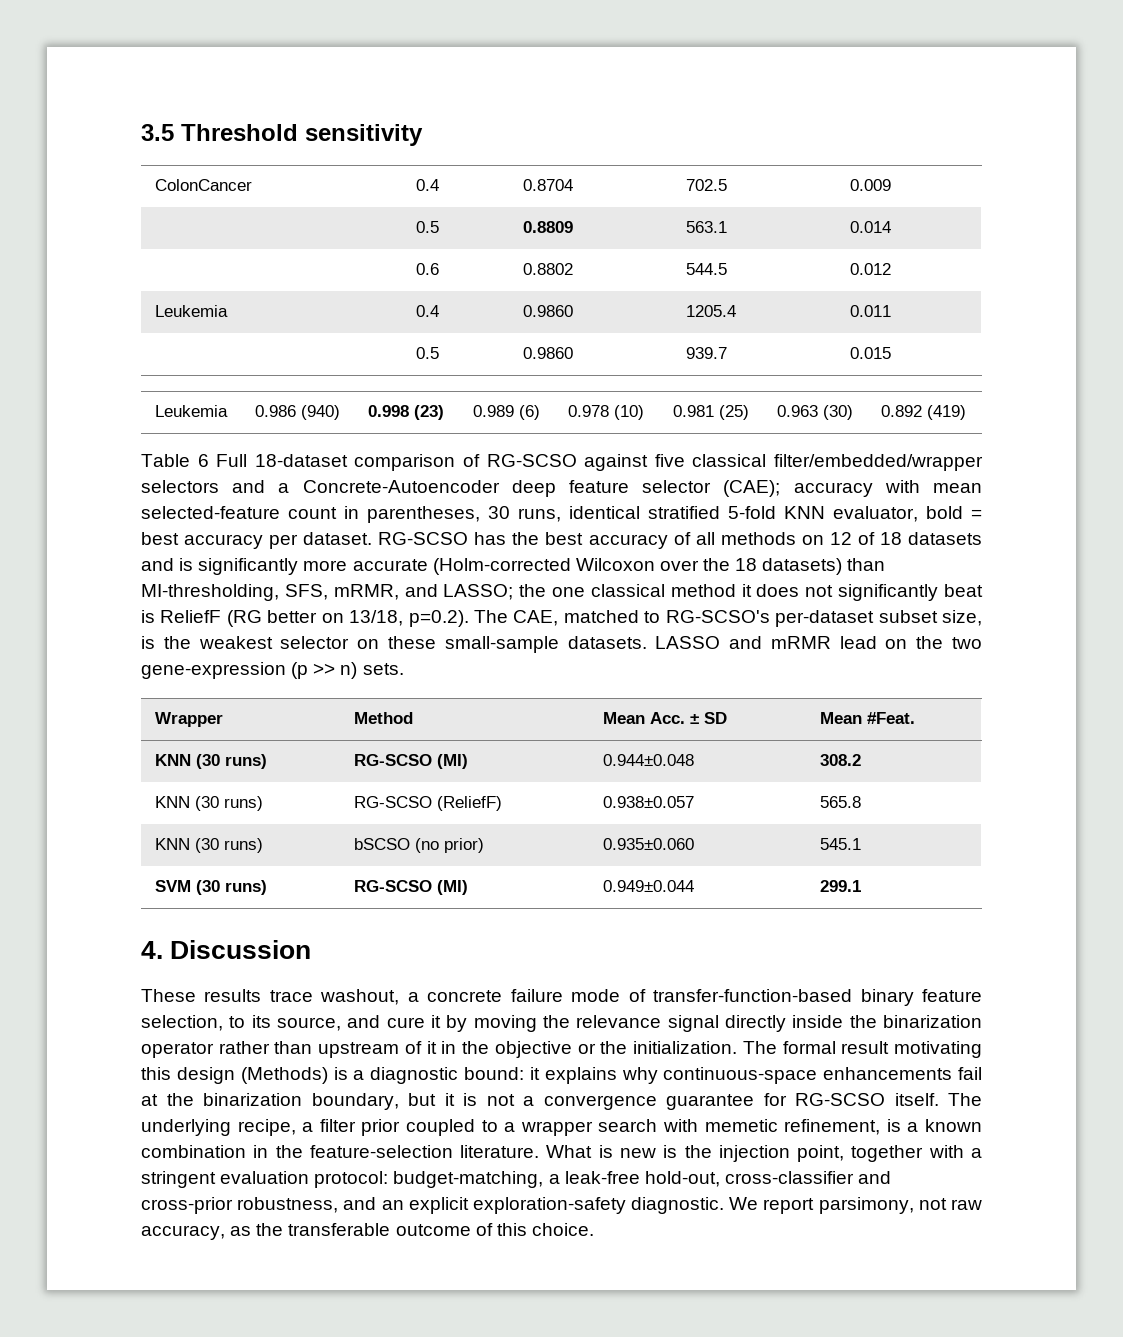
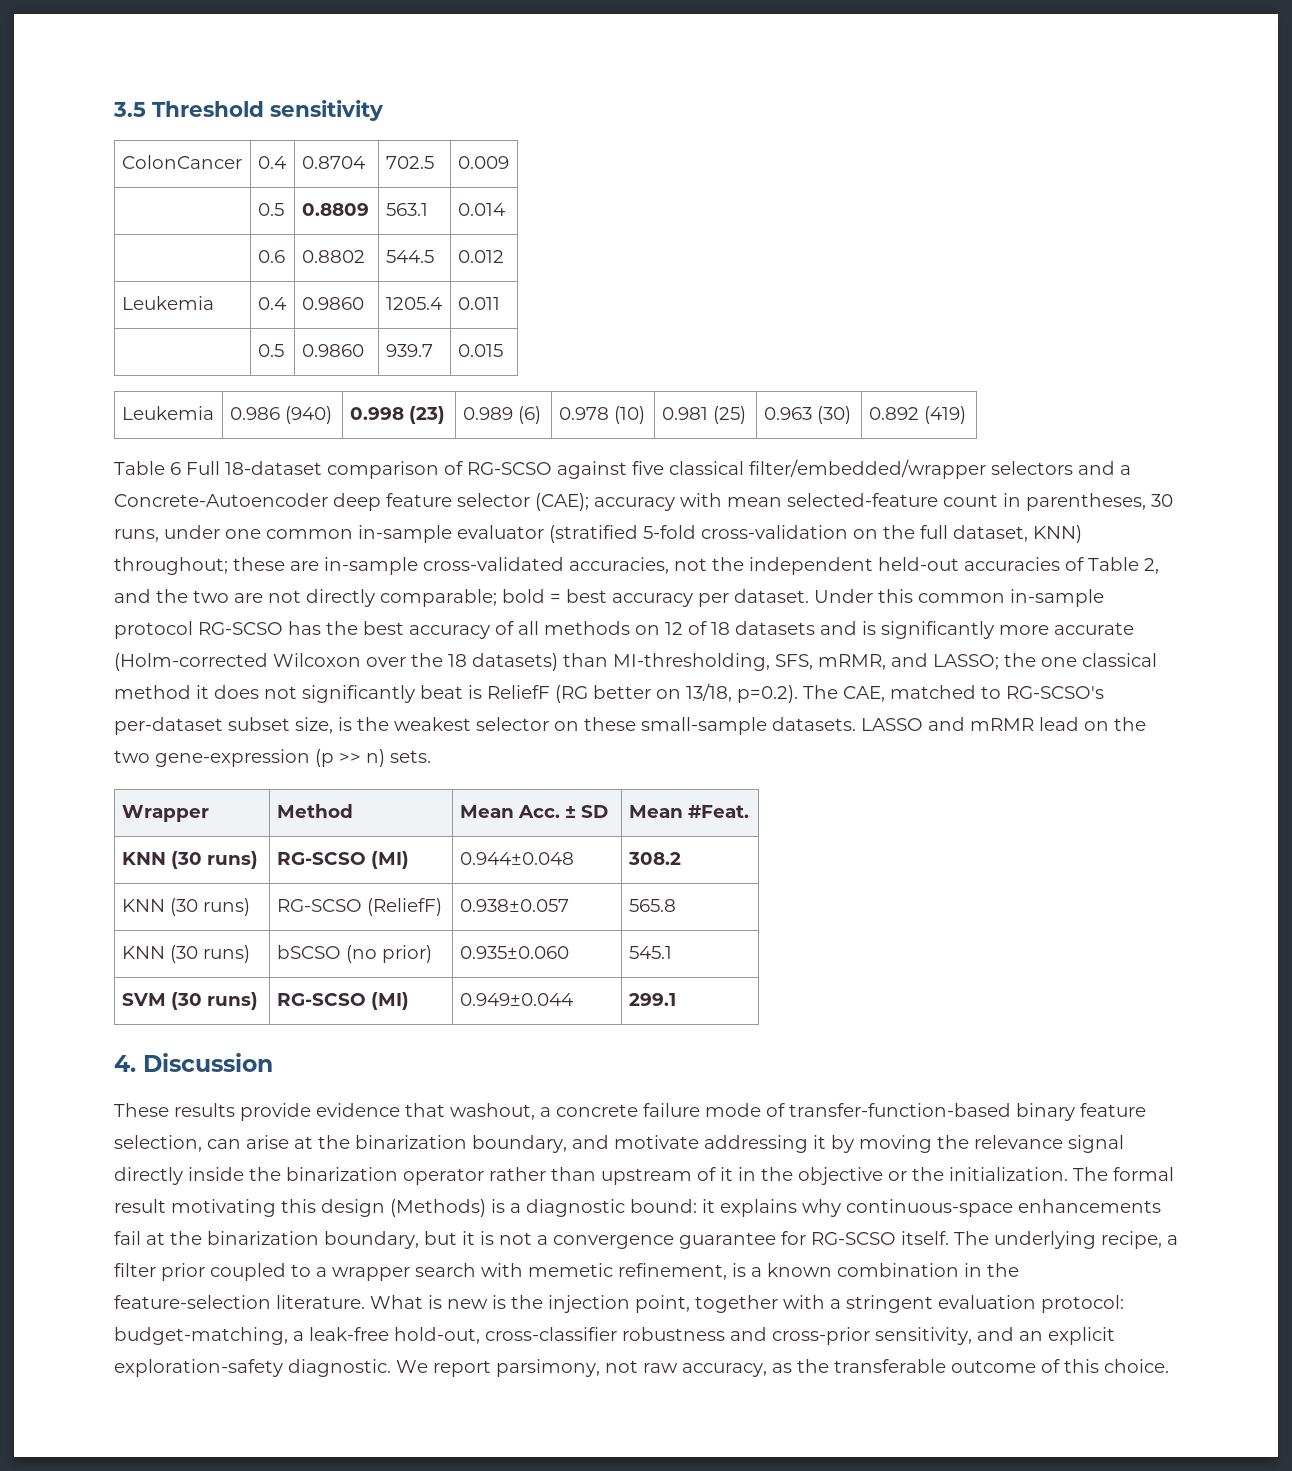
[569,506,918,522] identical stratified 5-fold KNN evaluator, -> [164,525,1082,543] [114,557,1159,575] [114,589,497,607] under one common in-sample evaluator (stratified 5-fold cross-validation on the full dataset, KNN) throughout; these are in-sample cross-validated accuracies, not the independent held-out accuracies of Table 2, and the two are not directly comparable;
(373, 538) none -> [814,589,1104,607] [114,621,193,639] Under this common in-sample protocol
[269,990,313,1002] trace -> [240,1103,445,1121] provide evidence that
[229,1015,425,1031] to its source, and cure -> [207,1135,808,1153] can arise at the binarization boundary, and motivate addressing
(854, 1177) none -> [622,1327,725,1341] robustness
[237,1197,339,1213] robustness, -> [875,1327,972,1345] sensitivity,

